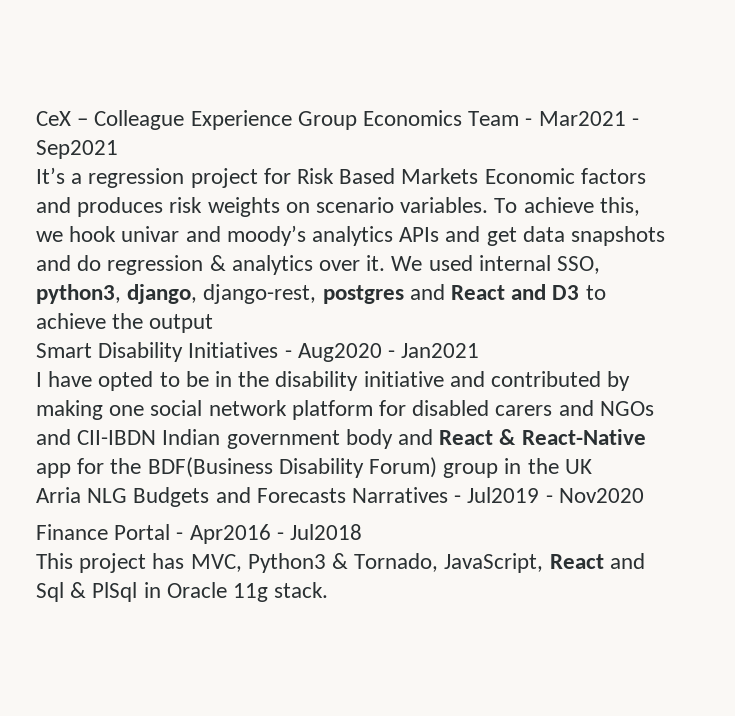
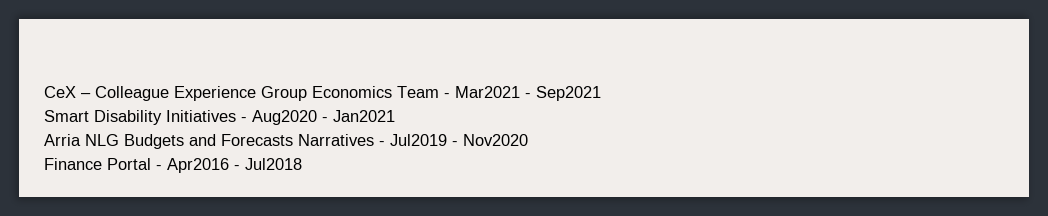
[36,167,646,188] [36,197,640,217] [36,225,666,246] [36,255,601,275] [36,284,606,304] [36,313,214,333] // It’s a regression project for Risk Based Markets Economic factors and produces risk weights on scenario variables. To achieve this, we hook univar and moody’s analytics APIs and get data snapshots and do regression & analytics over it. We used internal SSO, python3, django, django-rest, postgres and React and D3 to achieve the output -> (601, 93) none
[36,371,631,391] [36,400,654,420] [36,429,646,449] [36,457,592,478] // I have opted to be in the disability initiative and contributed by making one social network platform for disabled carers and NGOs and CII-IBDN Indian government body and React & React-Native app for the BDF(Business Disability Forum) group in the UK -> (395, 116) none
[36,553,645,573] [36,582,329,602] // This project has MVC, Python3 & Tornado, JavaScript, React and Sql & PlSql in Oracle 11g stack. -> (302, 164) none

